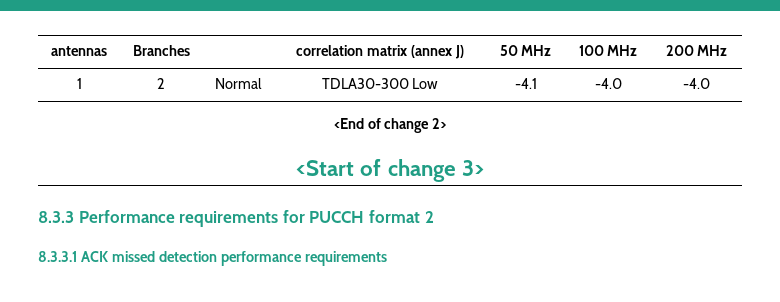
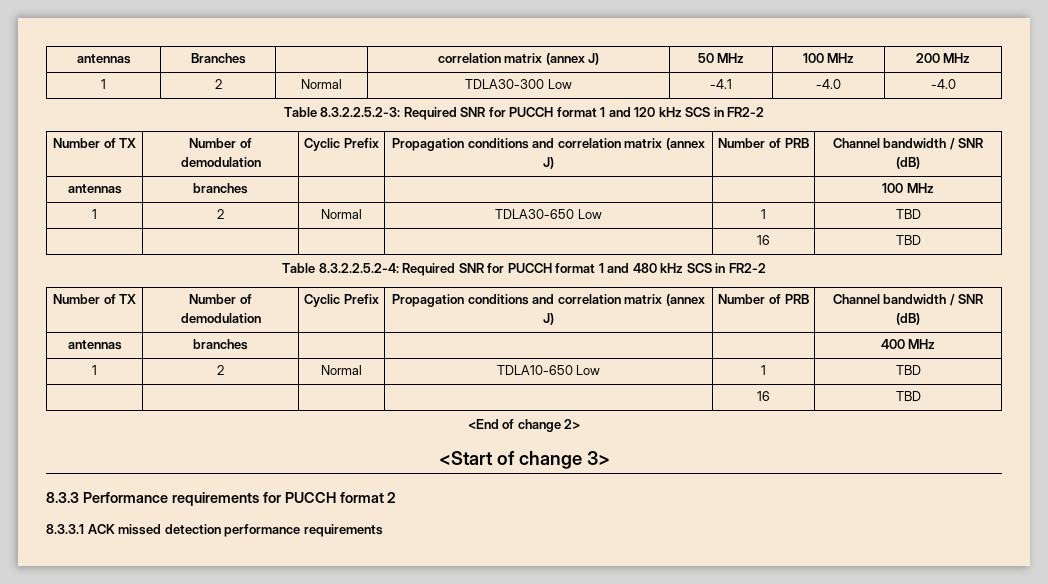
(710, 83) none -> [283,107,765,120] [52,138,137,148] [189,138,252,148] [180,157,261,167] [304,138,379,151] [392,138,705,151] [543,157,554,169] [718,138,809,148] [832,138,985,150] [896,157,920,169] [67,184,122,194] [193,183,248,194] [882,183,934,193] [92,209,97,219] [217,209,224,219] [321,209,362,219] [495,209,602,219] [761,209,766,219] [895,209,921,219] [757,235,770,245] [895,235,921,245] [282,263,766,276] [52,294,137,304] [189,294,252,304] [180,313,261,323] [304,294,379,307] [392,294,705,307] [543,313,554,325] [718,294,809,304] [832,294,985,306] [896,313,920,325] [67,340,122,350] [193,339,248,350] [880,339,936,349] [92,365,97,375] [217,365,224,375] [321,365,362,375] [496,365,601,375] [761,365,766,375] [895,365,921,375] [757,391,770,401] [895,391,921,401] // Table 8.3.2.2.5.2-3: Required SNR for PUCCH format 1 and 120 kHz SCS in FR2-2 // Number of TX | Number of demodulation | Cyclic Prefix | Propagation conditions and correlation matrix (annex J) | Number of PRB | Channel bandwidth / SNR (dB) // antennas | branches | | | | 100 MHz // 1 | 2 | Normal | TDLA30-650 Low | 1 | TBD // | | | | 16 | TBD // Table 8.3.2.2.5.2-4: Required SNR for PUCCH format 1 and 480 kHz SCS in FR2-2 // Number of TX | Number of demodulation | Cyclic Prefix | Propagation conditions and correlation matrix (annex J) | Number of PRB | Channel bandwidth / SNR (dB) // antennas | branches | | | | 400 MHz // 1 | 2 | Normal | TDLA10-650 Low | 1 | TBD // | | | | 16 | TBD

